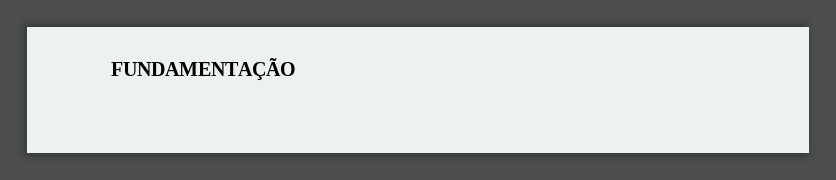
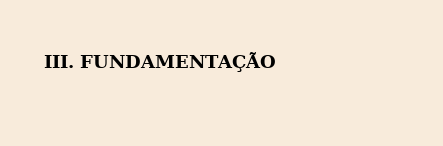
(111, 69) none -> [44,55,74,68] III.

